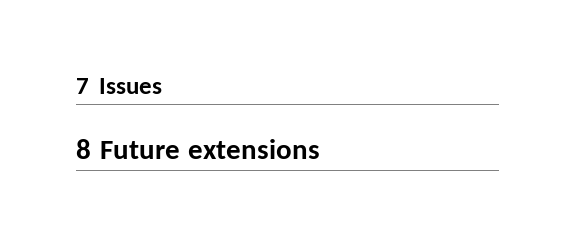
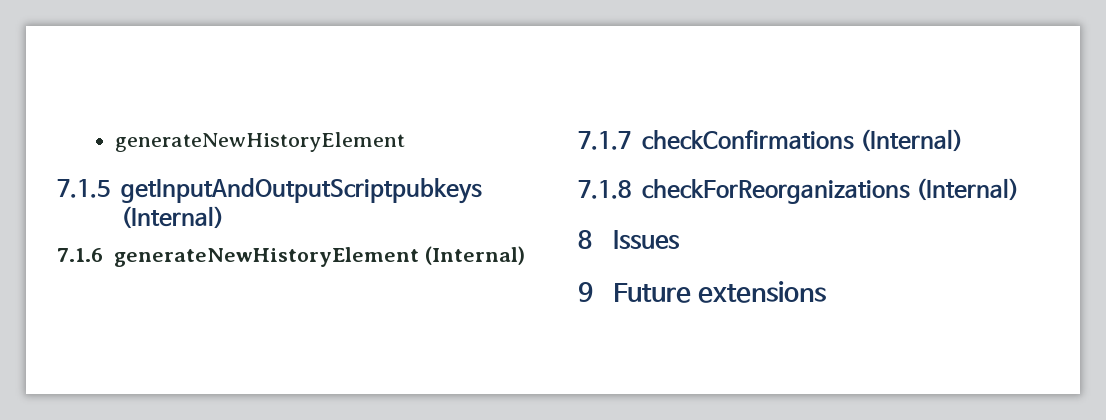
[76,78,89,94] 7 -> [115,132,406,152] [57,178,482,204] [120,206,224,229] [57,246,525,267] [578,129,963,152] [578,178,1019,204] [578,230,592,249] generateNewHistoryElement // 7.1.5 getInputAndOutputScriptpubkeys (Internal) // 7.1.6 generateNewHistoryElement (Internal) // 7.1.7 checkConfirmations (Internal) // 7.1.8 checkForReorganizations (Internal) // 8
[76,139,91,159] 8 -> [578,282,593,302] 9

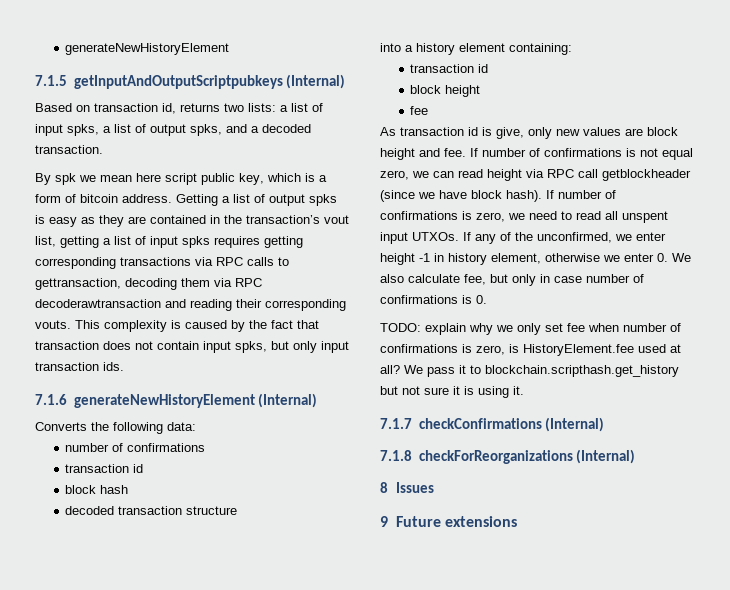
[57,246,525,267] 7.1.6 generateNewHistoryElement (Internal) -> [35,103,323,114] [35,124,311,136] [35,145,103,154] [35,173,327,185] [35,194,337,206] [35,215,349,227] [35,236,303,248] [35,257,289,269] [35,278,262,290] [35,299,346,311] [35,320,319,332] [35,341,349,353] [35,362,124,371] [35,393,318,408] [35,422,196,434] [65,443,206,452] [65,464,144,473] [65,485,129,494] [65,506,238,515] [380,43,572,55] [410,64,489,73] [410,85,481,97] [410,106,429,115] [380,127,678,139] [380,148,693,160] [380,169,691,181] [380,190,616,202] [380,211,668,223] [380,232,666,244] [380,253,691,265] [380,274,644,286] [380,295,487,304] [380,323,681,335] [380,344,681,356] [380,365,679,377] [380,386,524,398] Based on transaction id, returns two lists: a list of input spks, a list of output spks, and a decoded transaction. // By spk we mean here script public key, which is a form of bitcoin address. Getting a list of output spks is easy as they are contained in the transaction’s vout list, getting a list of input spks requires getting corresponding transactions via RPC calls to gettransaction, decoding them via RPC decoderawtransaction and reading their corresponding vouts. This complexity is caused by the fact that transaction does not contain input spks, but only input transaction ids. // 7.1.6 generateNewHistoryElement (Internal) // Converts the following data: // number of confirmations // transaction id // block hash // decoded transaction structure // into a history element containing: // transaction id // block height // fee // As transaction id is give, only new values are block height and fee. If number of confirmations is not equal zero, we can read height via RPC call getblockheader (since we have block hash). If number of confirmations is zero, we need to read all unspent input UTXOs. If any of the unconfirmed, we enter height -1 in history element, otherwise we enter 0. We also calculate fee, but only in case number of confirmations is 0. // TODO: explain why we only set fee when number of confirmations is zero, is HistoryElement.fee used at all? We pass it to blockchain.scripthash.get_history but not sure it is using it.

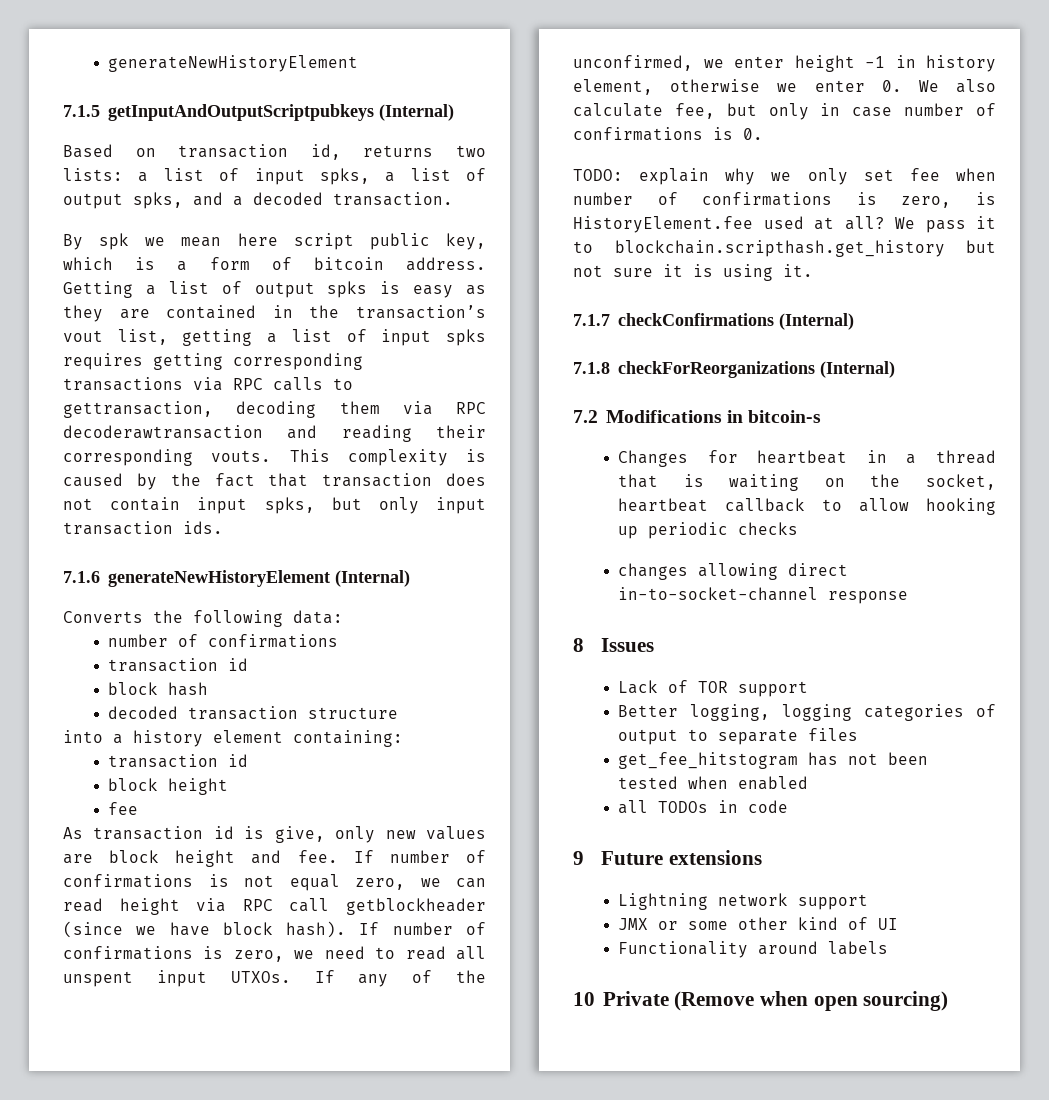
[380,482,435,493] [380,516,518,527] 8 Issues // 9 Future extensions -> [573,410,822,423] [618,450,996,467] [618,474,996,491] [618,498,996,515] [618,522,799,539] [618,563,849,580] [618,587,909,604] [573,638,655,652] [618,680,809,697] [618,704,996,721] [618,728,859,745] [618,752,929,769] [618,776,809,790] [618,800,789,814] [573,850,763,865] [618,893,869,910] [618,917,899,930] [618,941,889,958] [573,991,949,1011] 7.2 Modifications in bitcoin-s // Changes for heartbeat in a thread that is waiting on the socket, heartbeat callback to allow hooking up periodic checks // changes allowing direct in-to-socket-channel response // 8 Issues // Lack of TOR support // Better logging, logging categories of output to separate files // get_fee_hitstogram has not been tested when enabled // all TODOs in code // 9 Future extensions // Lightning network support // JMX or some other kind of UI // Functionality around labels // 10 Private (Remove when open sourcing)

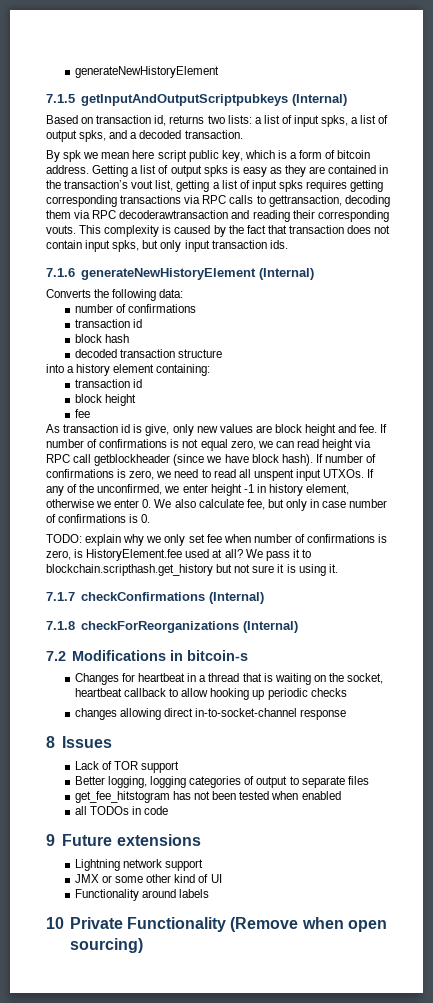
(669, 998) none -> [127,917,227,932] Functionality

